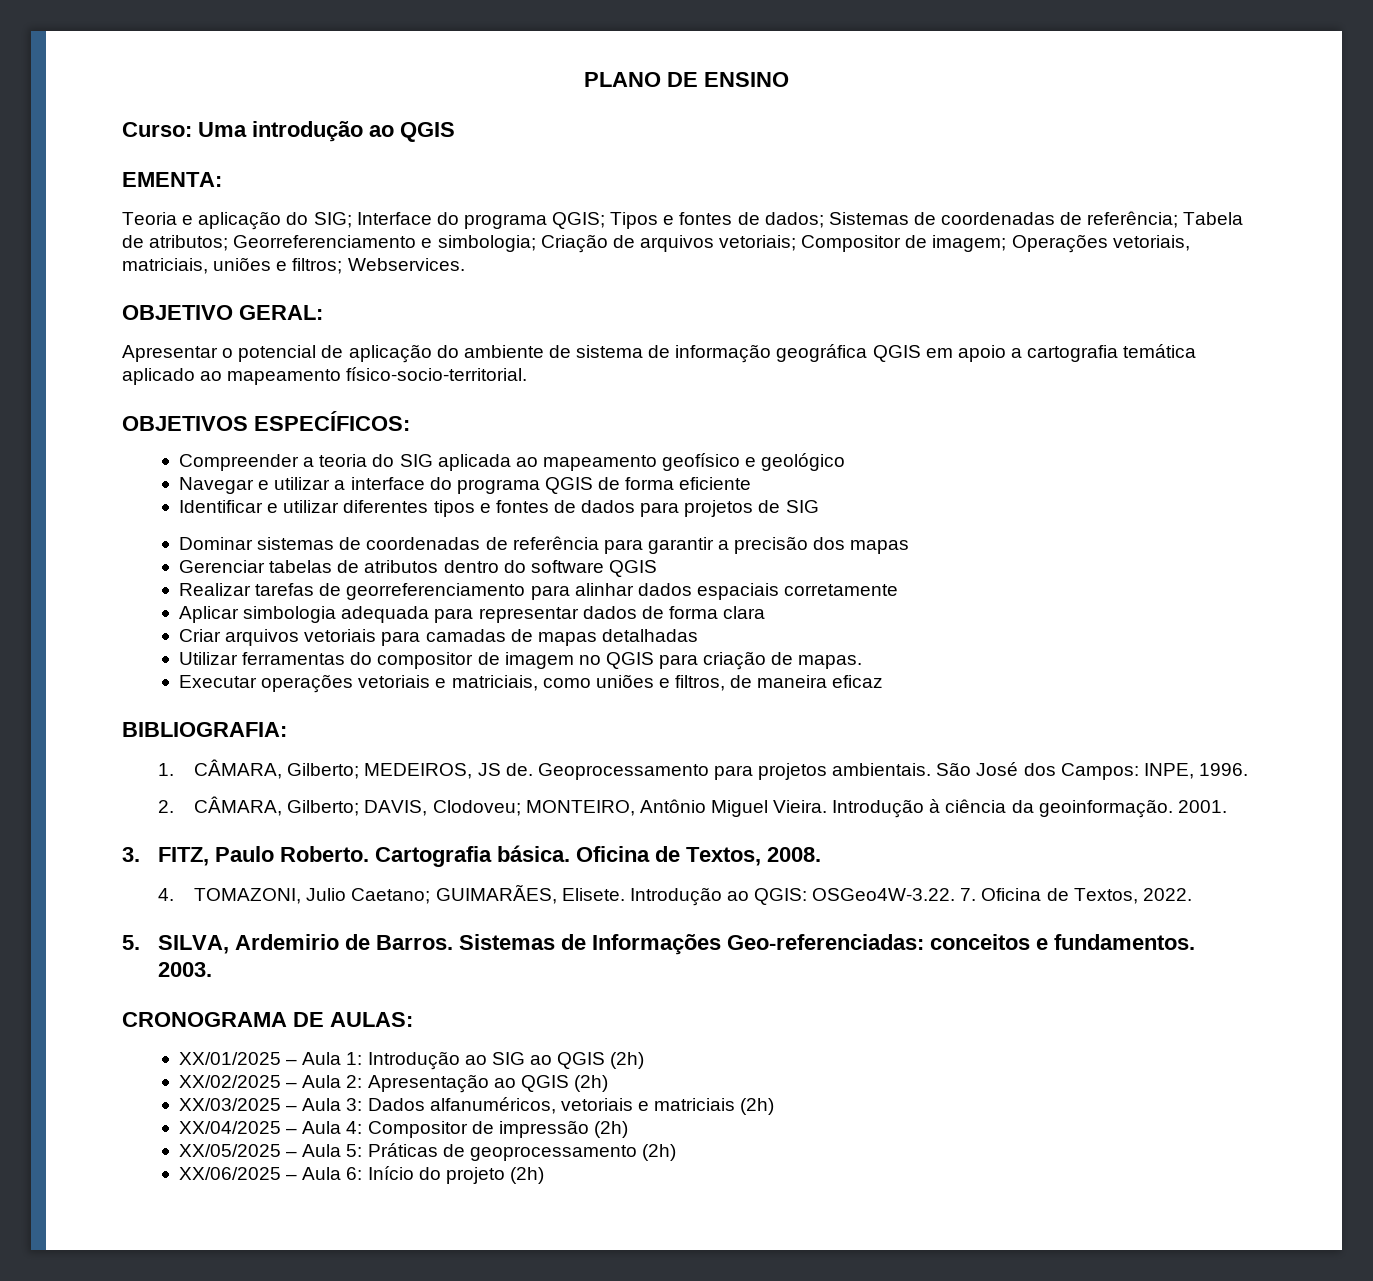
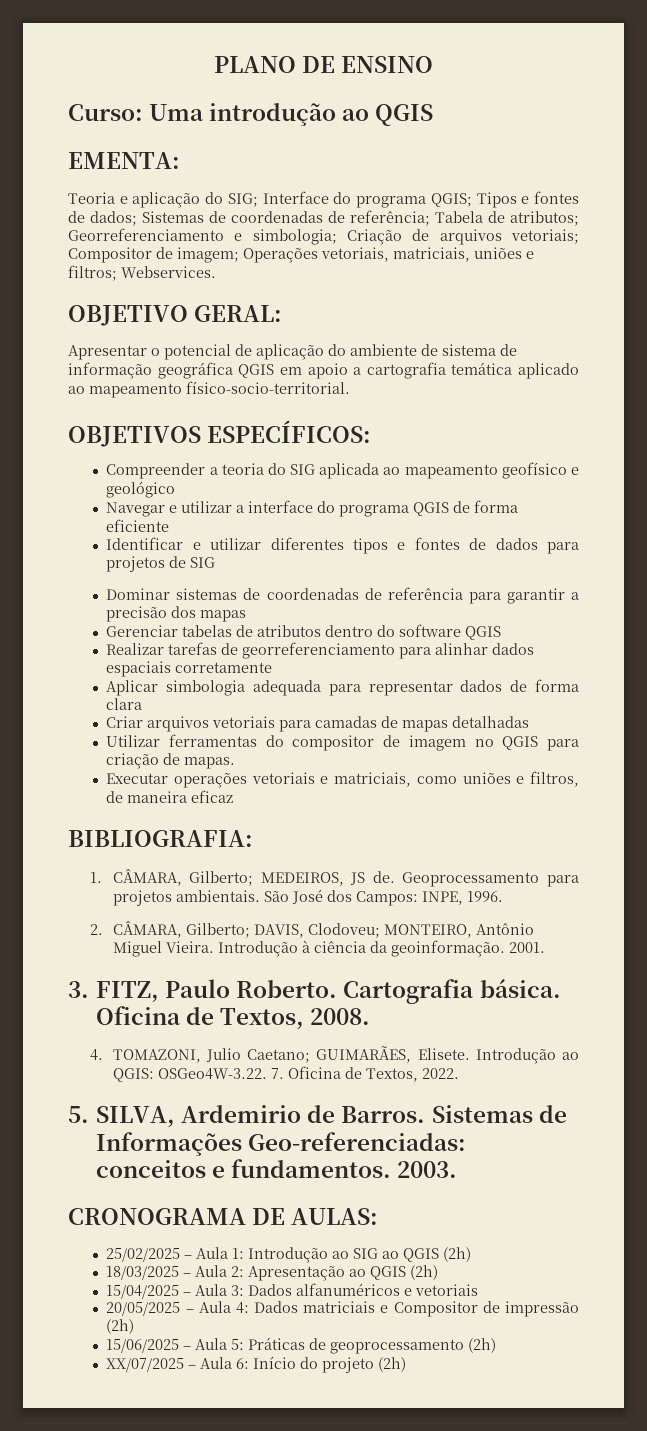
[178,1052,281,1065] XX/01/2025 -> [106,1248,181,1262] 25/02/2025
[178,1075,281,1088] XX/02/2025 -> [106,1266,180,1280] 18/03/2025
[178,1098,281,1111] XX/03/2025 -> [106,1285,180,1299] 15/04/2025
[429,1097,775,1115] [178,1121,363,1134] alfanuméricos, vetoriais e matriciais (2h) // XX/04/2025 – Aula 4: -> [296,1283,479,1296] [106,1301,389,1316] alfanuméricos e vetoriais // 20/05/2025 – Aula 4: Dados matriciais e
[178,1144,281,1157] XX/05/2025 -> [106,1339,180,1353] 15/06/2025
[178,1167,281,1180] XX/06/2025 -> [106,1358,185,1372] XX/07/2025

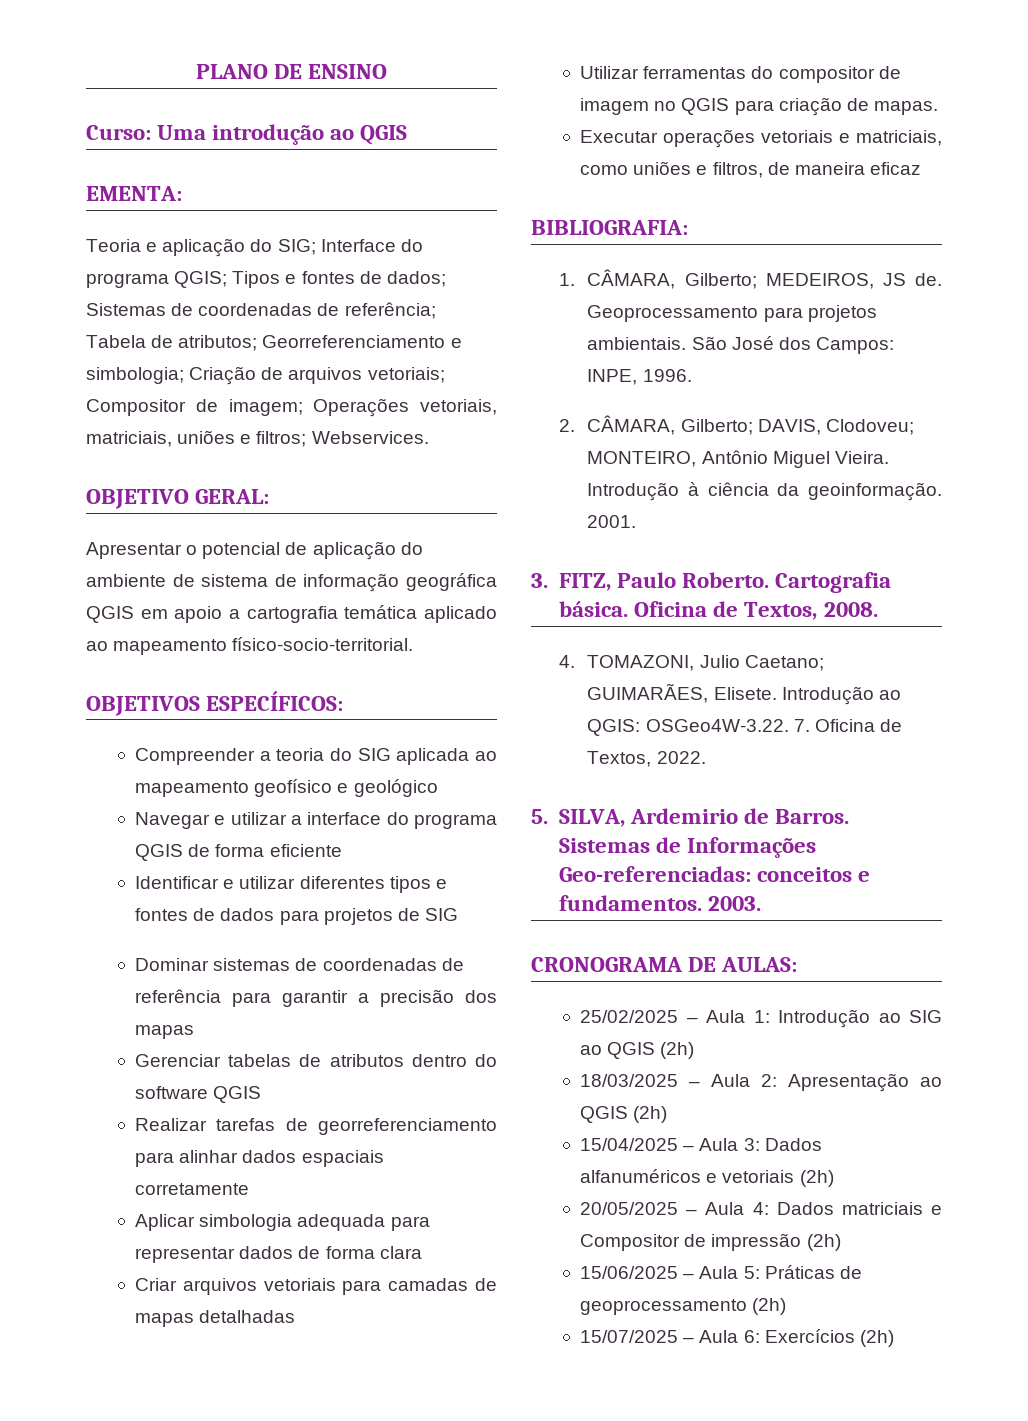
(479, 1290) none -> [799,1170,834,1187] (2h)
[106,1358,185,1372] XX/07/2025 -> [580,1330,679,1343] 15/07/2025
[253,1356,375,1373] Início do projeto -> [764,1329,855,1343] Exercícios

